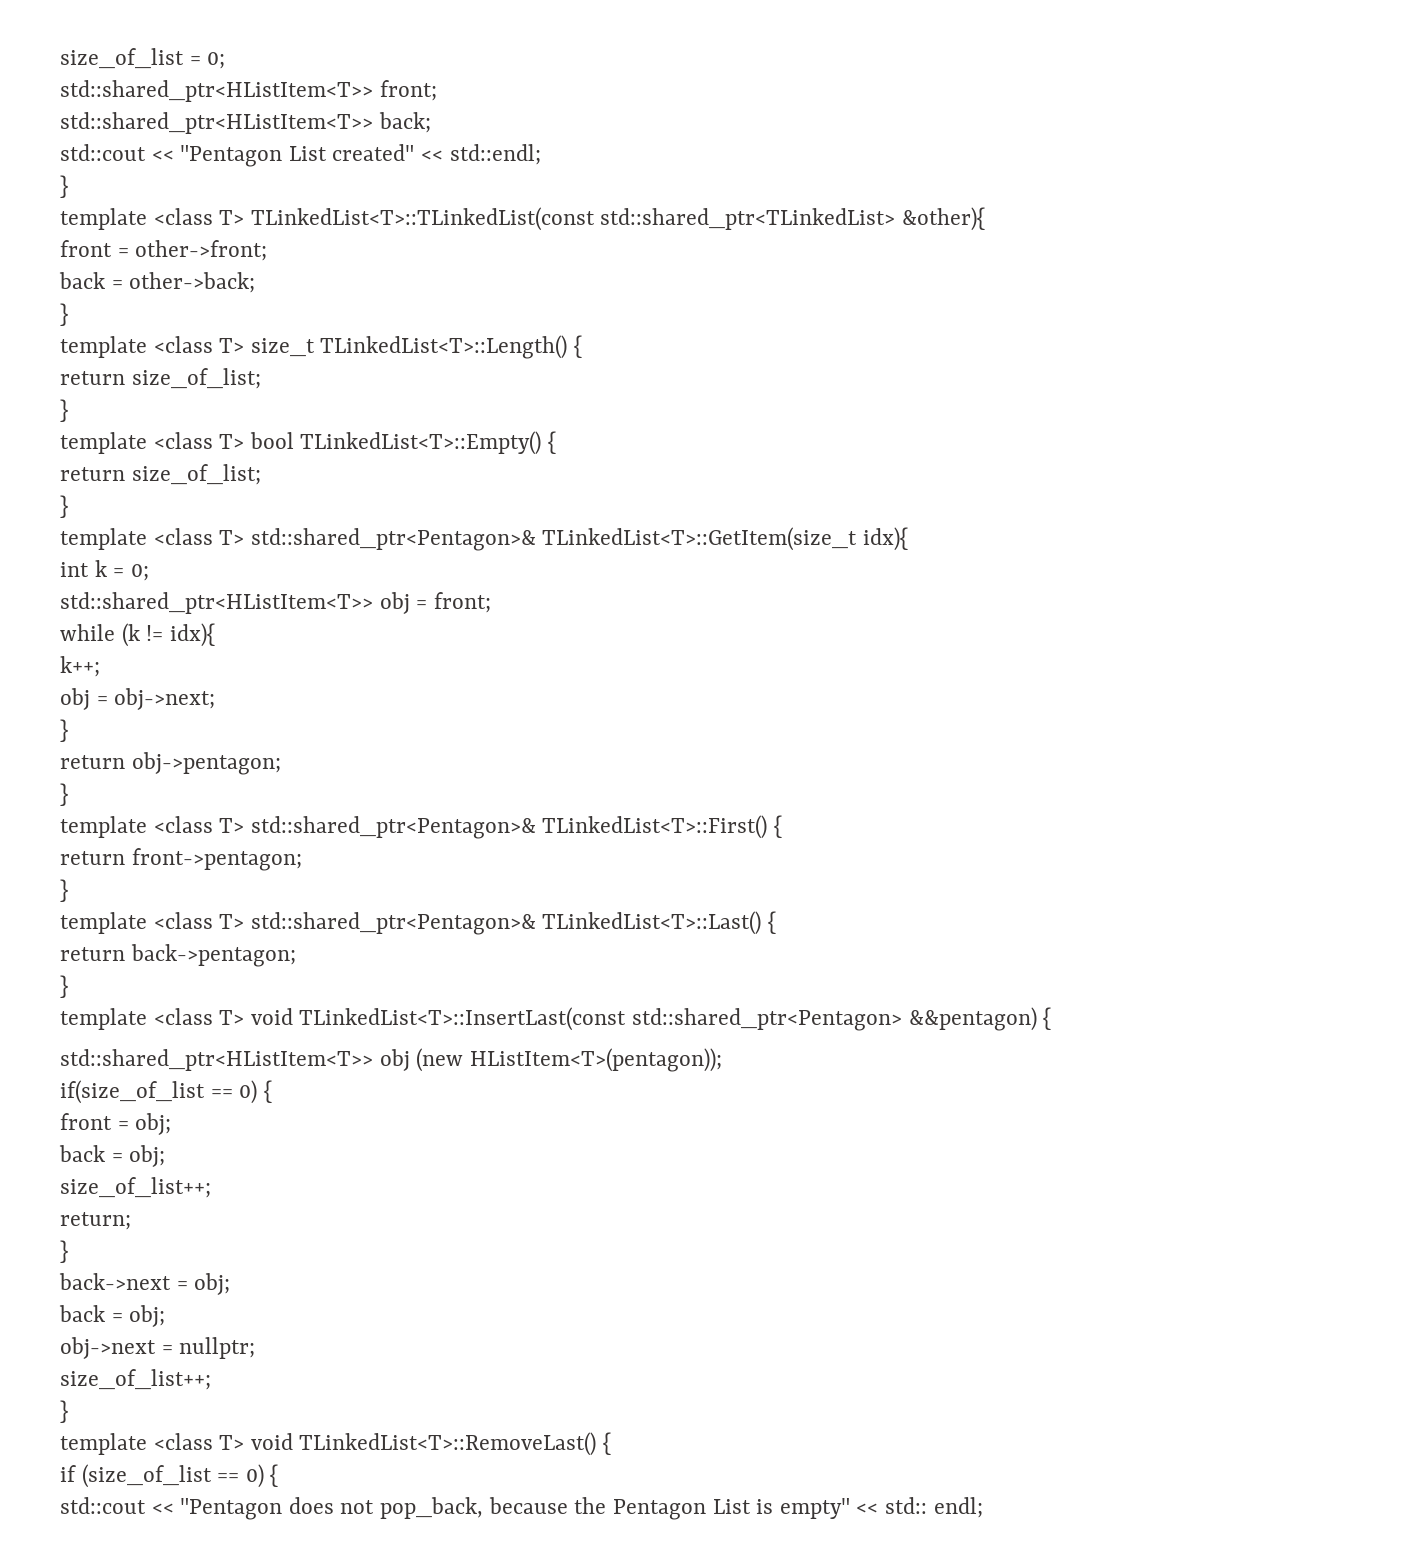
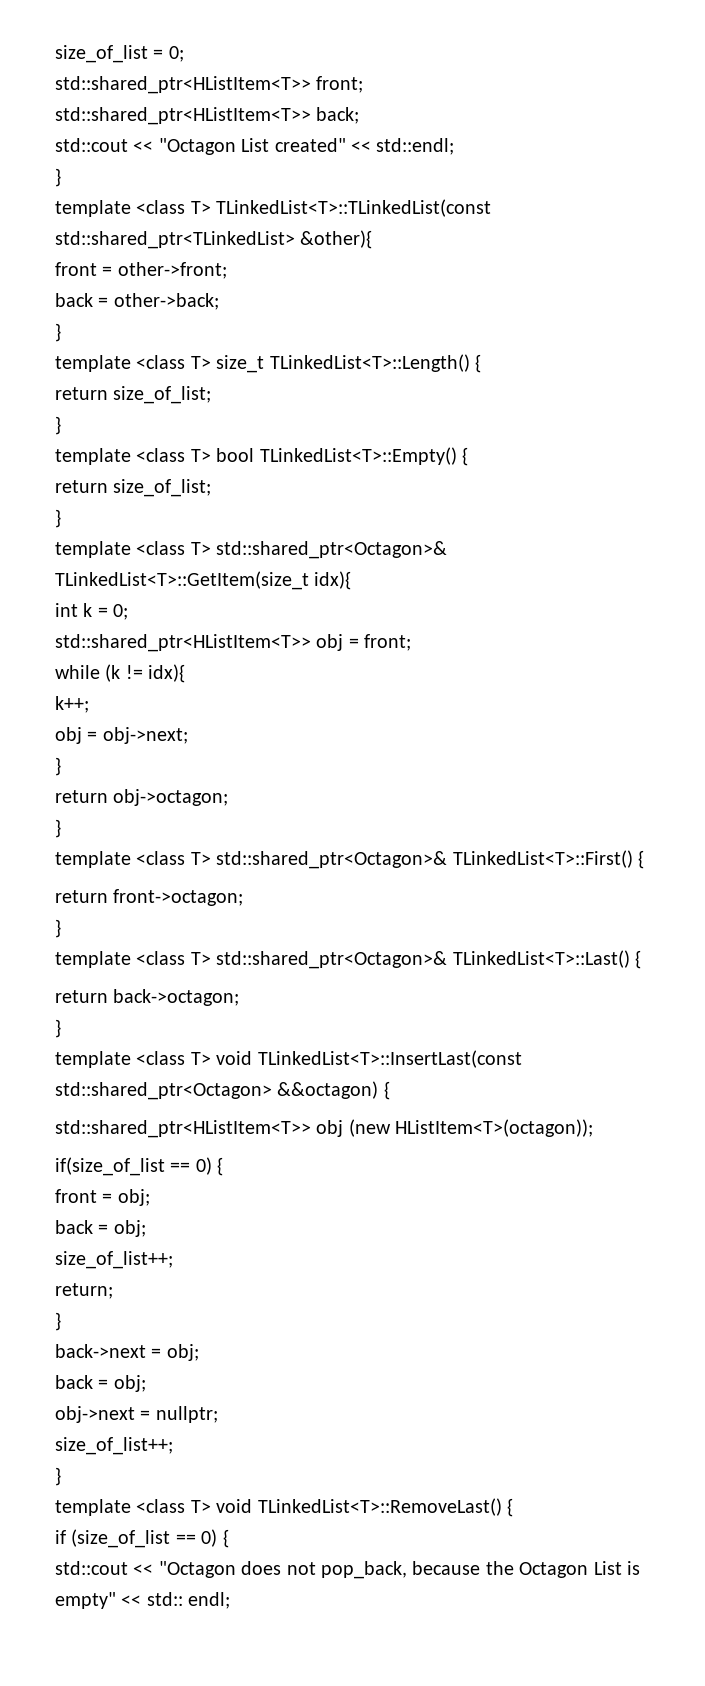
[180,145,283,167] "Pentagon -> [158,138,236,155] "Octagon
[250,528,536,551] std::shared_ptr<Pentagon>& -> [216,541,448,559] std::shared_ptr<Octagon>&
[131,752,281,775] [60,783,68,806] [60,816,536,839] obj->pentagon; // } // template <class T> std::shared_ptr<Pentagon>& -> [113,789,229,806] [55,819,61,838] [55,851,448,869] obj->octagon; // } // template <class T> std::shared_ptr<Octagon>&
[131,848,302,871] [60,879,68,902] [60,912,536,935] front->pentagon; // } // template <class T> std::shared_ptr<Pentagon>& -> [113,889,244,906] [55,919,61,938] [55,951,448,969] front->octagon; // } // template <class T> std::shared_ptr<Octagon>&
[130,944,296,967] back->pentagon; -> [113,989,240,1006] back->octagon;
[632,1007,1037,1031] std::shared_ptr<Pentagon> &&pentagon) -> [55,1081,379,1100] std::shared_ptr<Octagon> &&octagon)
[469,1048,722,1072] HListItem<T>(pentagon)); -> [395,1119,594,1137] HListItem<T>(octagon));
[180,1498,283,1520] "Pentagon -> [158,1561,236,1578] "Octagon
[612,1499,706,1520] Pentagon -> [519,1562,589,1578] Octagon

